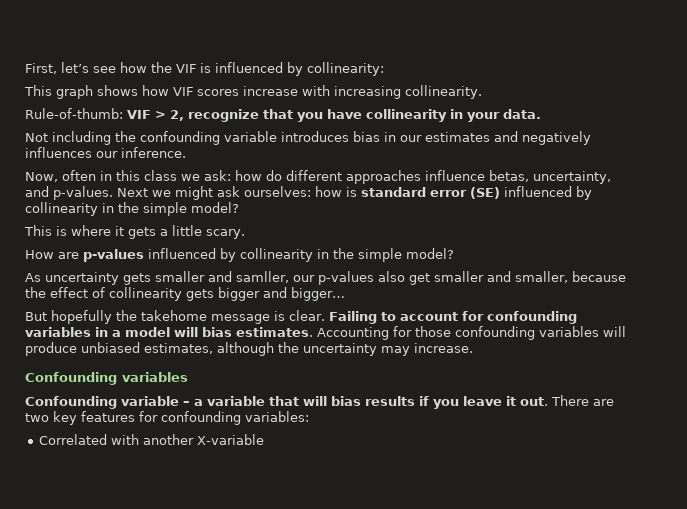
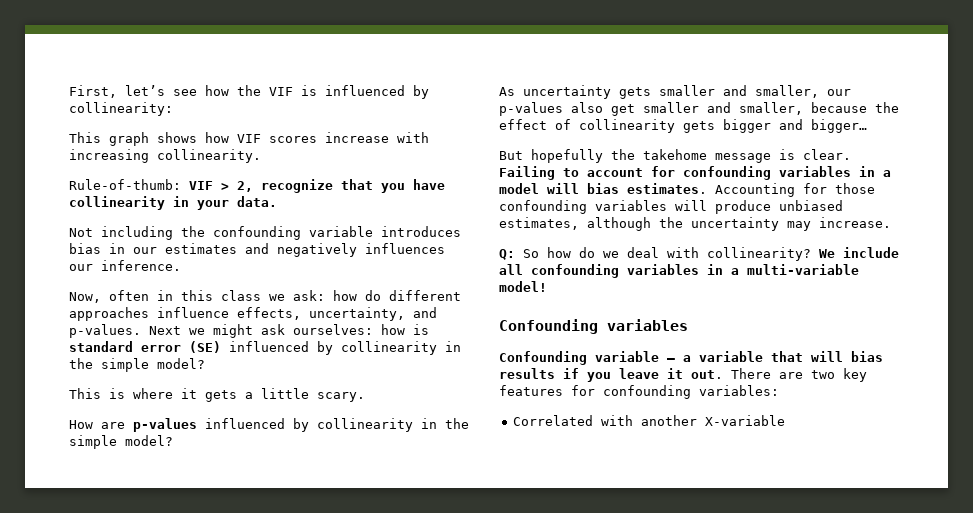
[489,170,529,182] betas, -> [237,307,301,320] effects,
[236,271,289,283] samller, -> [755,85,819,98] smaller,
(473, 348) none -> [499,247,899,261] [499,264,859,278] [499,281,547,292] // Q: So how do we deal with collinearity? We include all confounding variables in a multi-variable model!

